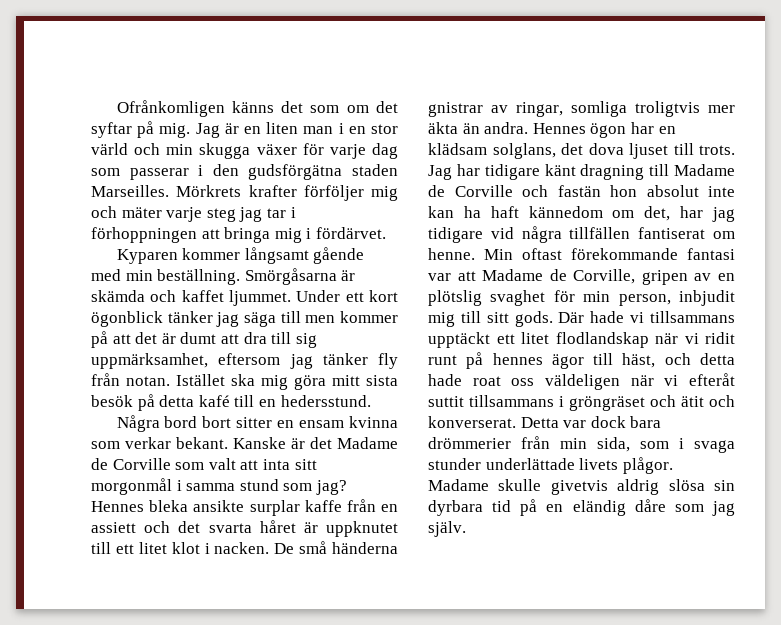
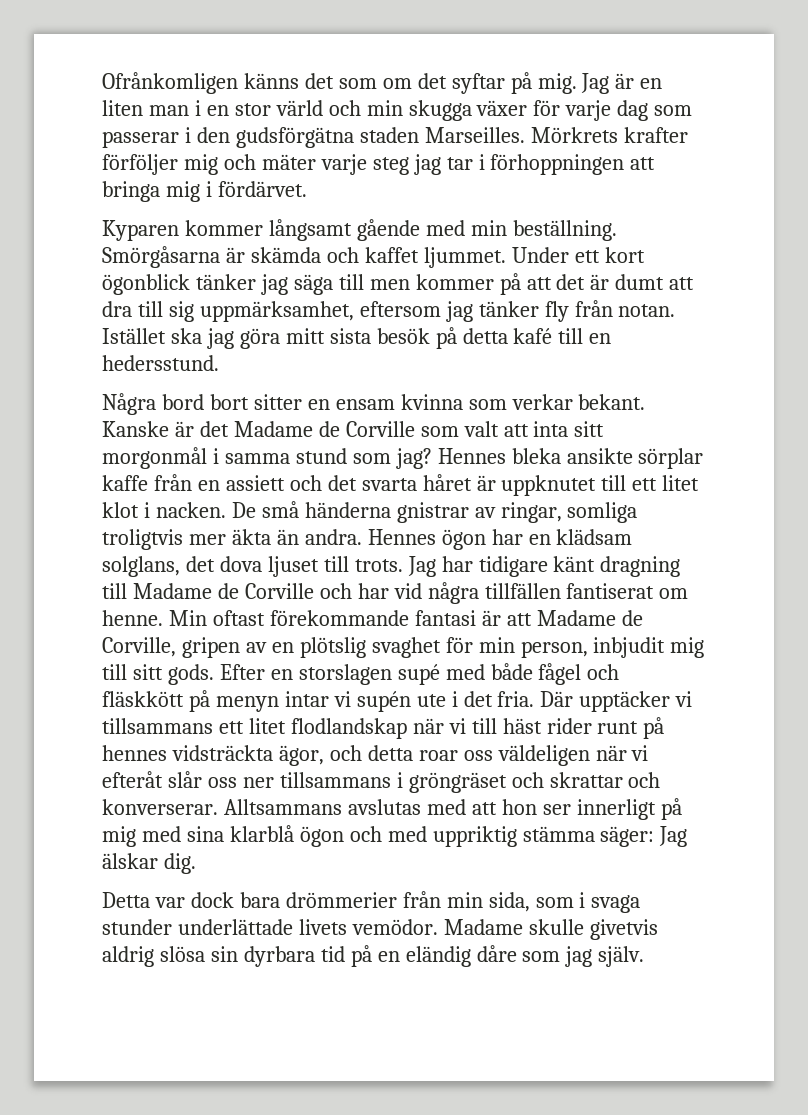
[261,375,288,390] mig -> [206,328,234,349] jag
[249,500,300,516] surplar -> [638,448,704,469] sörplar
[557,185,735,197] [428,206,735,222] [428,227,483,243] fastän hon absolut inte kan ha haft kännedom om det, har jag tidigare -> [357,583,389,599] har
[428,273,451,281] var -> [481,610,501,626] är
[558,311,625,323] Där hade -> [219,663,620,685] [102,690,671,712] Efter en storslagen supé med både fågel och fläskkött på menyn intar vi supén ute i det fria. Där upptäcker
[428,332,490,348] upptäckt -> (213, 726) none
[705,332,735,344] [428,352,735,369] [428,374,501,386] ridit runt på hennes ägor till häst, och detta hade roat -> [471,717,665,739] [102,745,458,766] till häst rider runt på hennes vidsträckta ägor, och detta roar
[428,396,464,407] suttit -> [167,771,274,788] slår oss ner
[681,395,735,407] [428,416,516,428] ätit och konverserat. -> [549,772,661,788] [102,798,682,820] [102,825,688,847] [102,853,196,874] skrattar och konverserar. Alltsammans avslutas med att hon ser innerligt på mig med sina klarblå ögon och med uppriktig stämma säger: Jag älskar dig. //
[622,457,673,474] plågor. -> [351,919,438,935] vemödor.

